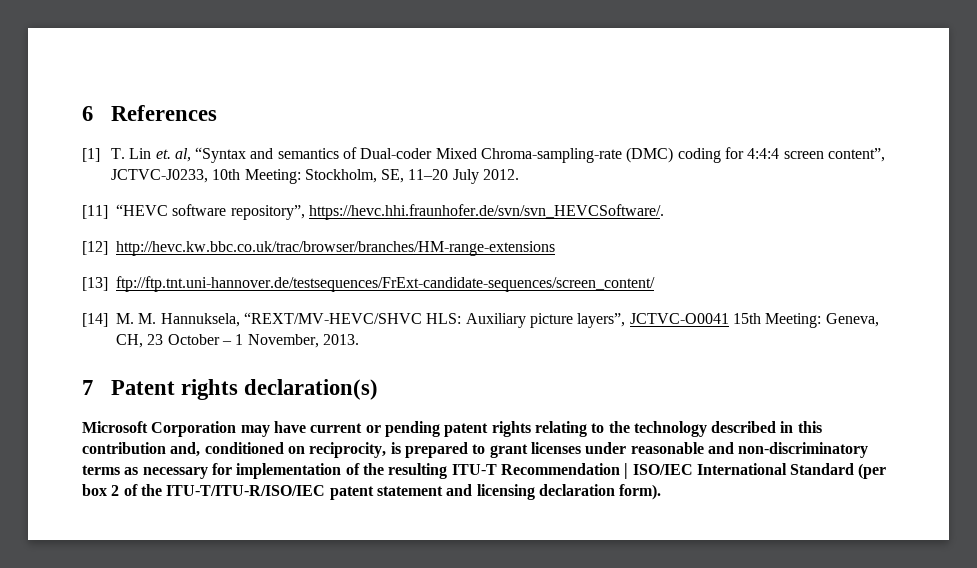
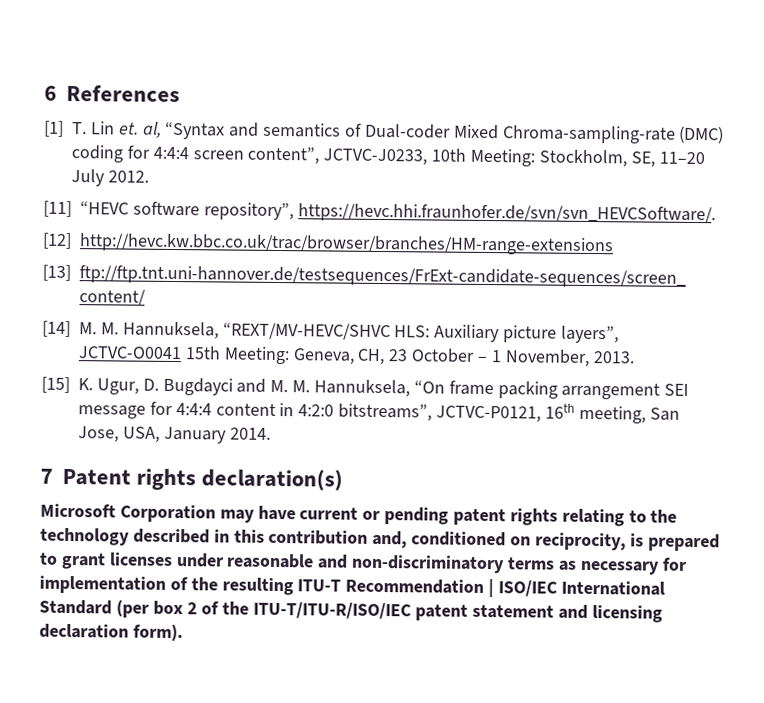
(359, 339) none -> [41,376,690,400] [78,401,680,424] [78,426,271,444] // [15] K. Ugur, D. Bugdayci and M. M. Hannuksela, “On frame packing arrangement SEI message for 4:4:4 content in 4:2:0 bitstreams”, JCTVC-P0121, 16th meeting, San Jose, USA, January 2014.

